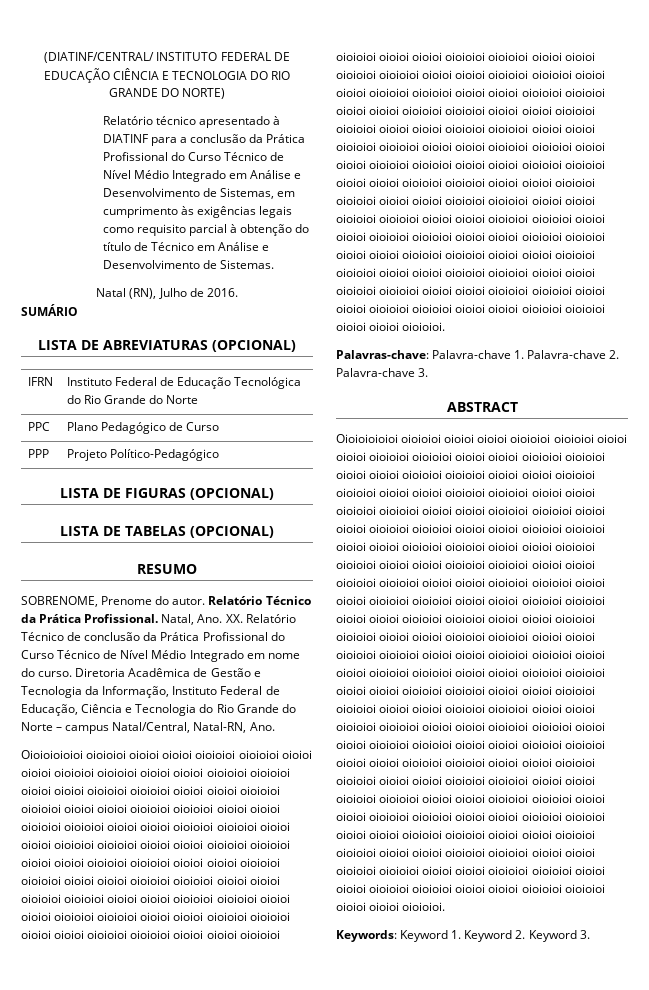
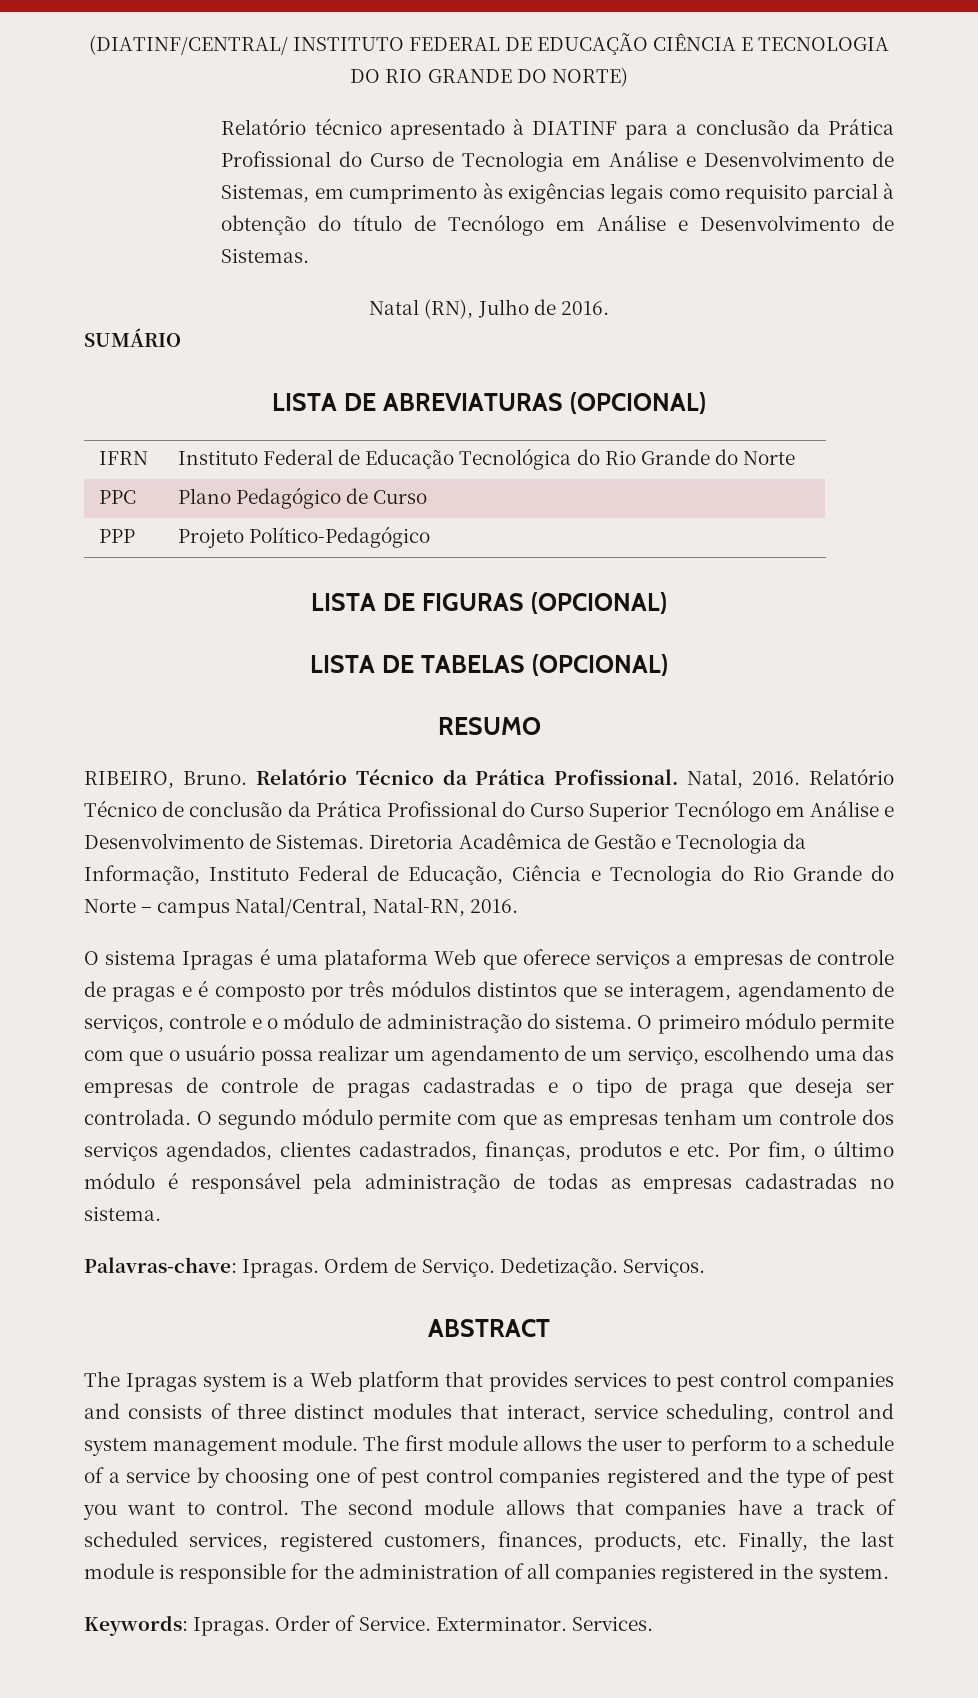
[223,152,285,161] [102,170,226,182] Técnico de Nível Médio Integrado -> [432,151,565,172] de Tecnologia
[150,242,194,251] Técnico -> [448,214,545,236] Tecnólogo
[21,596,206,607] SOBRENOME, Prenome do autor. -> [84,771,247,789] RIBEIRO, Bruno.
[197,614,243,623] Ano. XX. -> [752,771,801,785] 2016.
[57,650,300,662] [21,668,73,677] Técnico de Nível Médio Integrado em nome do curso. -> [589,800,894,822] [84,833,365,849] Superior Tecnólogo em Análise e Desenvolvimento de Sistemas.
[249,722,275,731] [21,750,312,759] [21,768,290,777] [21,786,280,795] [21,804,280,813] [21,822,290,831] [21,840,290,849] [21,858,280,867] [21,876,280,885] [21,894,290,903] [21,912,290,921] [21,930,280,939] [336,52,595,61] [336,70,605,79] [336,88,605,97] [336,106,595,115] [336,124,595,133] [336,142,605,151] [336,160,605,169] [336,178,595,187] [336,196,595,205] [336,214,605,223] [336,232,605,241] [336,250,595,259] [336,268,595,277] [336,286,605,295] [336,304,605,313] [336,322,446,331] [336,350,620,359] [336,368,429,377] [446,402,518,412] [336,434,627,443] [336,452,605,461] [336,470,595,479] [336,488,595,497] [336,506,605,515] [336,524,605,533] [336,542,595,551] [336,560,595,569] [336,578,605,587] [336,596,605,605] [336,614,595,623] [336,632,595,641] [336,650,605,659] [336,668,605,677] [336,686,595,695] [336,704,595,713] [336,722,605,731] [336,740,605,749] [336,758,595,767] [336,776,595,785] [336,794,605,803] [336,812,605,821] [336,830,595,839] [336,848,595,857] [336,866,605,875] [336,884,605,893] [336,902,446,911] [336,930,590,942] Ano. // Oioioioioioi oioioioi oioioi oioioi oioioioi oioioioi oioioi oioioi oioioioi oioioioi oioioi oioioi oioioioi oioioioi oioioi oioioi oioioioi oioioioi oioioi oioioi oioioioi oioioioi oioioi oioioi oioioioi oioioioi oioioi oioioi oioioioi oioioioi oioioi oioioi oioioioi oioioioi oioioi oioioi oioioioi oioioioi oioioi oioioi oioioioi oioioioi oioioi oioioi oioioioi oioioioi oioioi oioioi oioioioi oioioioi oioioi oioioi oioioioi oioioioi oioioi oioioi oioioioi oioioioi oioioi oioioi oioioioi oioioioi oioioi oioioi oioioioi oioioioi oioioi oioioi oioioioi oioioioi oioioi oioioi oioioioi oioioioi oioioi oioioi oioioioi oioioioi oioioi oioioi oioioioi oioioioi oioioi oioioi oioioioi oioioioi oioioi oioioi oioioioi oioioioi oioioi oioioi oioioioi oioioioi oioioi oioioi oioioioi oioioioi oioioi oioioi oioioioi oioioioi oioioi oioioi oioioioi oioioioi oioioi oioioi oioioioi oioioioi oioioi oioioi oioioioi oioioioi oioioi oioioi oioioioi oioioioi oioioi oioioi oioioioi oioioioi oioioi oioioi oioioioi oioioioi oioioi oioioi oioioioi oioioioi oioioi oioioi oioioioi oioioioi oioioi oioioi oioioioi oioioioi oioioi oioioi oioioioi oioioioi oioioi oioioi oioioioi oioioioi oioioi oioioi oioioioi oioioioi oioioi oioioi oioioioi oioioioi oioioi oioioi oioioioi oioioioi oioioi oioioi oioioioi oioioioi oioioi oioioi oioioioi oioioioi oioioi oioioi oioioioi oioioioi oioioi oioioi oioioioi oioioioi oioioi oioioi oioioioi oioioioi oioioi oioioi oioioioi oioioioi oioioi oioioi oioioioi. // Palavras-chave: Palavra-chave 1. Palavra-chave 2. Palavra-chave 3. // ABSTRACT // Oioioioioioi oioioioi oioioi oioioi oioioioi oioioioi oioioi oioioi oioioioi oioioioi oioioi oioioi oioioioi oioioioi oioioi oioioi oioioioi oioioioi oioioi oioioi oioioioi oioioioi oioioi oioioi oioioioi oioioioi oioioi oioioi oioioioi oioioioi oioioi oioioi oioioioi oioioioi oioioi oioioi oioioioi oioioioi oioioi oioioi oioioioi oioioioi oioioi oioioi oioioioi oioioioi oioioi oioioi oioioioi oioioioi oioioi oioioi oioioioi oioioioi oioioi oioioi oioioioi oioioioi oioioi oioioi oioioioi oioioioi oioioi oioioi oioioioi oioioioi oioioi oioioi oioioioi oioioioi oioioi oioioi oioioioi oioioioi oioioi oioioi oioioioi oioioioi oioioi oioioi oioioioi oioioioi oioioi oioioi oioioioi oioioioi oioioi oioioi oioioioi oioioioi oioioi oioioi oioioioi oioioioi oioioi oioioi oioioioi oioioioi oioioi oioioi oioioioi oioioioi oioioi oioioi oioioioi oioioioi oioioi oioioi oioioioi oioioioi oioioi oioioi oioioioi oioioioi oioioi oioioi oioioioi oioioioi oioioi oioioi oioioioi oioioioi oioioi oioioi oioioioi oioioioi oioioi oioioi oioioioi oioioioi oioioi oioioi oioioioi oioioioi oioioi oioioi oioioioi oioioioi oioioi oioioi oioioioi oioioioi oioioi oioioi oioioioi oioioioi oioioi oioioi oioioioi oioioioi oioioi oioioi oioioioi oioioioi oioioi oioioi oioioioi oioioioi oioioi oioioi oioioioi oioioioi oioioi oioioi oioioioi oioioioi oioioi oioioi oioioioi oioioioi oioioi oioioi oioioioi oioioioi oioioi oioioi oioioioi oioioioi oioioi oioioi oioioioi oioioioi oioioi oioioi oioioioi. // Keywords: Keyword 1. Keyword 2. Keyword 3. -> [469,899,518,913] [84,948,895,970] [84,980,894,1002] [84,1012,894,1034] [84,1044,894,1066] [84,1077,895,1098] [84,1108,894,1130] [84,1141,894,1162] [84,1172,894,1194] [84,1206,161,1221] [84,1257,705,1278] [428,1319,550,1337] [84,1371,895,1392] [84,1403,895,1424] [84,1435,895,1456] [84,1467,895,1488] [83,1499,896,1520] [84,1531,895,1552] [84,1563,889,1584] [84,1615,653,1636] 2016. // O sistema Ipragas é uma plataforma Web que oferece serviços a empresas de controle de pragas e é composto por três módulos distintos que se interagem, agendamento de serviços, controle e o módulo de administração do sistema. O primeiro módulo permite com que o usuário possa realizar um agendamento de um serviço, escolhendo uma das empresas de controle de pragas cadastradas e o tipo de praga que deseja ser controlada. O segundo módulo permite com que as empresas tenham um controle dos serviços agendados, clientes cadastrados, finanças, produtos e etc. Por fim, o último módulo é responsável pela administração de todas as empresas cadastradas no sistema. // Palavras-chave: Ipragas. Ordem de Serviço. Dedetização. Serviços. // ABSTRACT // The Ipragas system is a Web platform that provides services to pest control companies and consists of three distinct modules that interact, service scheduling, control and system management module. The first module allows the user to perform to a schedule of a service by choosing one of pest control companies registered and the type of pest you want to control. The second module allows that companies have a track of scheduled services, registered customers, finances, products, etc. Finally, the last module is responsible for the administration of all companies registered in the system. // Keywords: Ipragas. Order of Service. Exterminator. Services.

